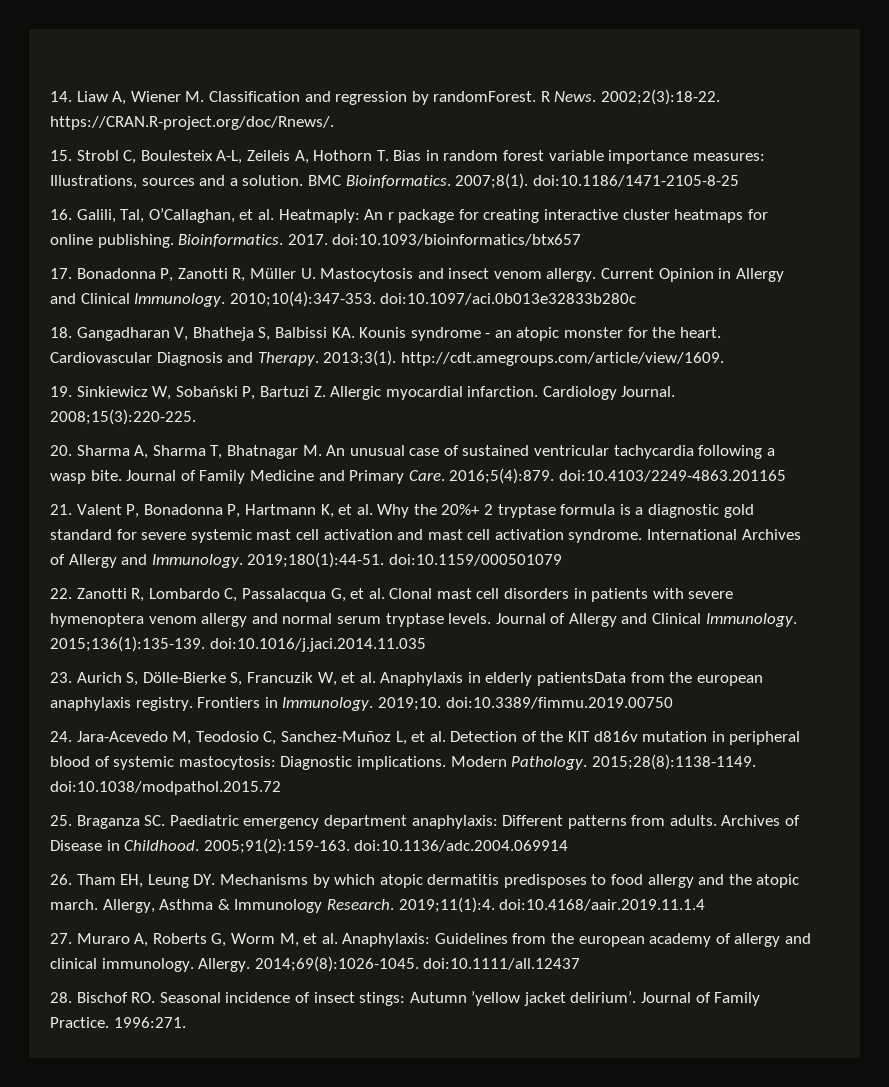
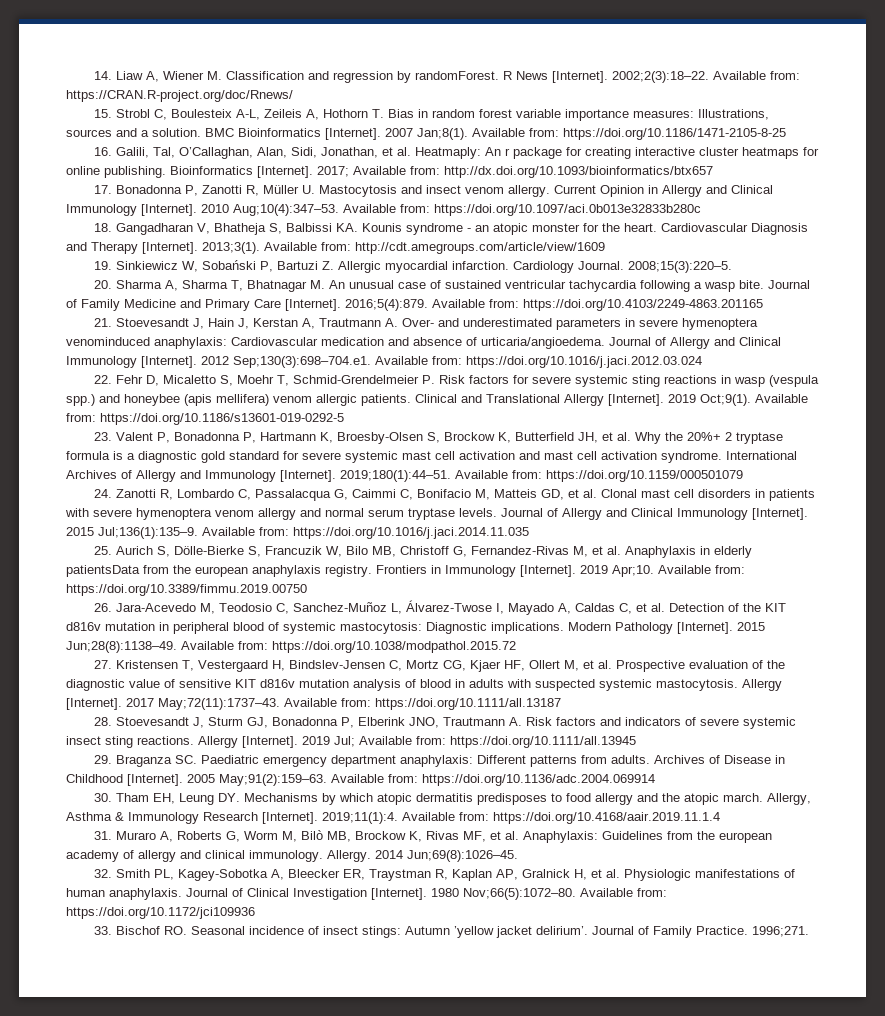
[554,89,721,105] [50,116,334,130] News. 2002;2(3):18-22. https://CRAN.R-project.org/doc/Rnews/. -> [516,71,801,83] [66,90,293,102] News [Internet]. 2002;2(3):18–22. Available from: https://CRAN.R-project.org/doc/Rnews/
[345,173,739,189] Bioinformatics. 2007;8(1). doi:10.1186/1471-2105-8-25 -> [238,128,786,140] Bioinformatics [Internet]. 2007 Jan;8(1). Available from: https://doi.org/10.1186/1471-2105-8-25
(235, 215) none -> [257,147,379,158] Alan, Sidi, Jonathan,
[178,234,582,247] Bioinformatics. 2017. doi:10.1093/bioinformatics/btx657 -> [170,166,713,178] Bioinformatics [Internet]. 2017; Available from: http://dx.doi.org/10.1093/bioinformatics/btx657
[134,291,637,307] Immunology. 2010;10(4):347-353. doi:10.1097/aci.0b013e32833b280c -> [66,204,701,216] Immunology [Internet]. 2010 Aug;10(4):347–53. Available from: https://doi.org/10.1097/aci.0b013e32833b280c
[257,350,724,366] Therapy. 2013;3(1). http://cdt.amegroups.com/article/view/1609. -> [91,242,605,254] Therapy [Internet]. 2013;3(1). Available from: http://cdt.amegroups.com/article/view/1609
[50,409,196,425] 2008;15(3):220-225. -> [628,261,733,273] 2008;15(3):220–5.
[408,468,786,484] [50,504,72,515] Care. 2016;5(4):879. doi:10.4103/2249-4863.201165 // 21. -> [254,299,763,311] [94,318,759,330] [66,337,781,349] [66,356,702,368] [94,375,820,387] [66,394,808,406] [66,413,344,425] [94,432,113,441] Care [Internet]. 2016;5(4):879. Available from: https://doi.org/10.4103/2249-4863.201165 // 21. Stoevesandt J, Hain J, Kerstan A, Trautmann A. Over- and underestimated parameters in severe hymenoptera venominduced anaphylaxis: Cardiovascular medication and absence of urticaria/angioedema. Journal of Allergy and Clinical Immunology [Internet]. 2012 Sep;130(3):698–704.e1. Available from: https://doi.org/10.1016/j.jaci.2012.03.024 // 22. Fehr D, Micaletto S, Moehr T, Schmid-Grendelmeier P. Risk factors for severe systemic sting reactions in wasp (vespula spp.) and honeybee (apis mellifera) venom allergic patients. Clinical and Translational Allergy [Internet]. 2019 Oct;9(1). Available from: https://doi.org/10.1186/s13601-019-0292-5 // 23.
(334, 511) none -> [337,432,599,444] Broesby-Olsen S, Brockow K, Butterfield JH,
[151,552,562,568] [50,588,72,599] Immunology. 2019;180(1):44-51. doi:10.1159/000501079 // 22. -> [205,470,743,482] [94,489,113,498] Immunology [Internet]. 2019;180(1):44–51. Available from: https://doi.org/10.1159/000501079 // 24.
(346, 595) none -> [352,489,565,500] Caimmi C, Bonifacio M, Matteis GD,
[705,613,797,627] [50,636,426,652] [50,672,72,683] Immunology. 2015;136(1):135-139. doi:10.1016/j.jaci.2014.11.035 // 23. -> [677,508,808,520] [66,527,529,539] [94,546,113,555] Immunology [Internet]. 2015 Jul;136(1):135–9. Available from: https://doi.org/10.1016/j.jaci.2014.11.035 // 25.
(337, 679) none -> [346,546,589,557] Bilo MB, Christoff G, Fernandez-Rivas M,
[282,697,673,711] [50,731,72,742] Immunology. 2019;10. doi:10.3389/fimmu.2019.00750 // 24. -> [445,565,745,577] [66,584,307,596] [94,603,113,612] Immunology [Internet]. 2019 Apr;10. Available from: https://doi.org/10.3389/fimmu.2019.00750 // 26.
(407, 738) none -> [406,600,633,615] Álvarez-Twose I, Mayado A, Caldas C,
[511,754,756,770] [50,781,281,795] [50,815,72,826] Pathology. 2015;28(8):1138-1149. doi:10.1038/modpathol.2015.72 // 25. -> [615,622,765,634] [66,641,516,653] [94,660,786,672] [66,679,782,691] [66,698,561,710] [94,717,797,729] [66,736,636,748] [94,755,113,764] Pathology [Internet]. 2015 Jun;28(8):1138–49. Available from: https://doi.org/10.1038/modpathol.2015.72 // 27. Kristensen T, Vestergaard H, Bindslev-Jensen C, Mortz CG, Kjaer HF, Ollert M, et al. Prospective evaluation of the diagnostic value of sensitive KIT d816v mutation analysis of blood in adults with suspected systemic mastocytosis. Allergy [Internet]. 2017 May;72(11):1737–43. Available from: https://doi.org/10.1111/all.13187 // 28. Stoevesandt J, Sturm GJ, Bonadonna P, Elberink JNO, Trautmann A. Risk factors and indicators of severe systemic insect sting reactions. Allergy [Internet]. 2019 Jul; Available from: https://doi.org/10.1111/all.13945 // 29.
[124,838,569,854] [50,874,72,885] Childhood. 2005;91(2):159-163. doi:10.1136/adc.2004.069914 // 26. -> [66,774,655,786] [94,793,113,802] Childhood [Internet]. 2005 May;91(2):159–63. Available from: https://doi.org/10.1136/adc.2004.069914 // 30.
[326,897,706,913] [50,933,72,944] Research. 2019;11(1):4. doi:10.4168/aair.2019.11.1.4 // 27. -> [203,812,720,824] [94,831,113,840] Research [Internet]. 2019;11(1):4. Available from: https://doi.org/10.4168/aair.2019.11.1.4 // 31.
(299, 940) none -> [301,830,487,842] Bilò MB, Brockow K, Rivas MF,
[254,956,581,972] [50,992,72,1003] 2014;69(8):1026-1045. doi:10.1111/all.12437 // 28. -> [375,850,518,862] [94,869,796,881] [66,888,667,900] [66,907,255,919] [94,926,113,935] 2014 Jun;69(8):1026–45. // 32. Smith PL, Kagey-Sobotka A, Bleecker ER, Traystman R, Kaplan AP, Gralnick H, et al. Physiologic manifestations of human anaphylaxis. Journal of Clinical Investigation [Internet]. 1980 Nov;66(5):1072–80. Available from: https://doi.org/10.1172/jci109936 // 33.
[113,1017,186,1028] 1996:271. -> [752,926,810,937] 1996;271.

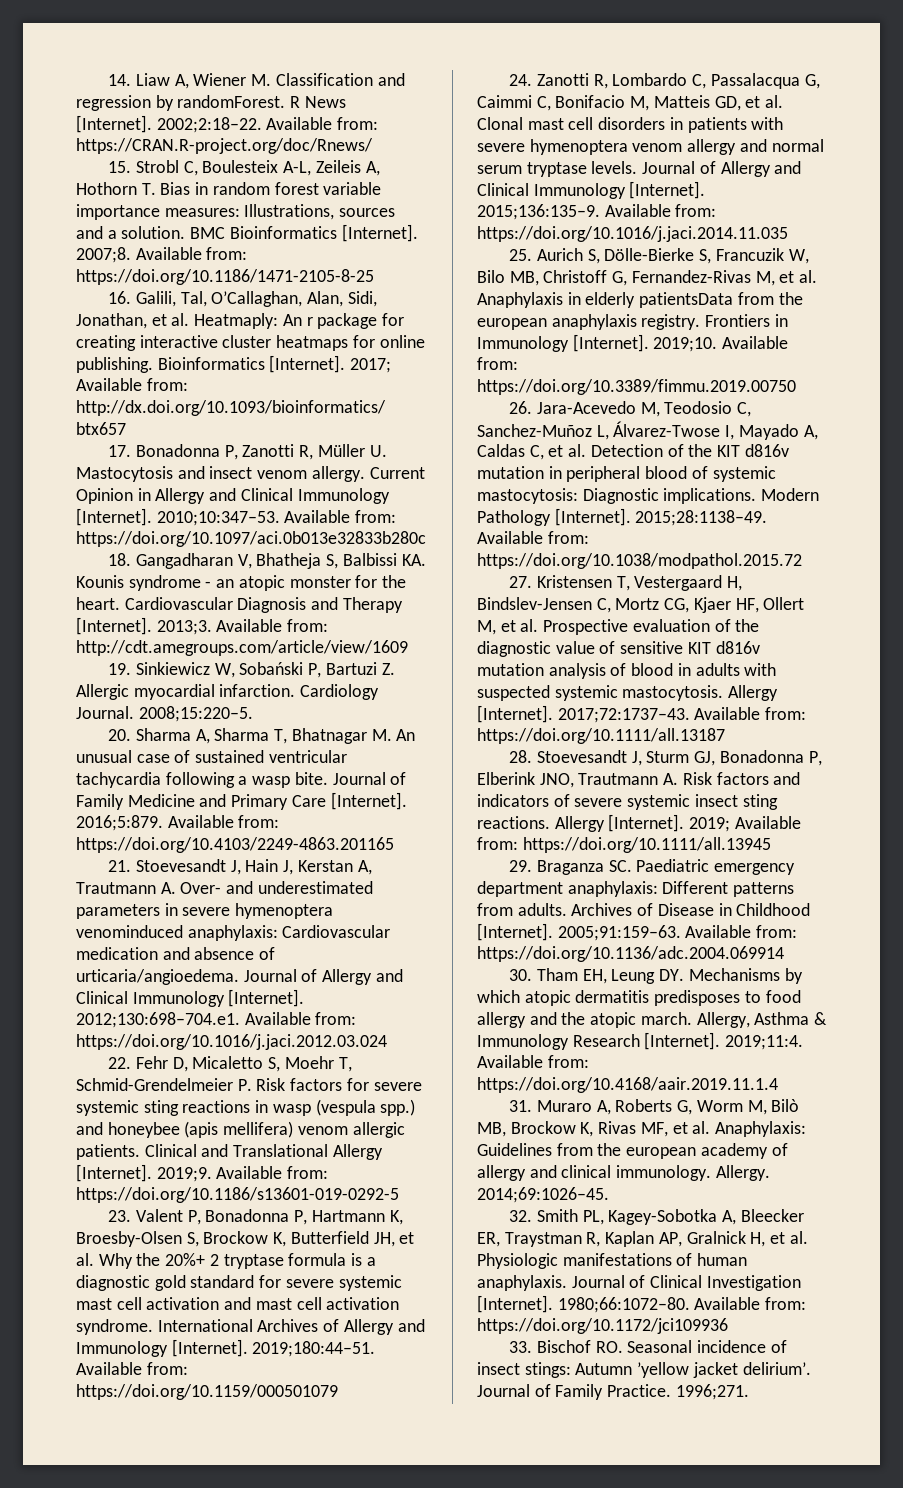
[612,71,710,83] 2002;2(3):18–22. -> [156,117,262,133] 2002;2:18–22.
[385,128,468,140] 2007 Jan;8(1). -> [76,247,131,263] 2007;8.
[201,204,339,216] 2010 Aug;10(4):347–53. -> [156,511,280,526] 2010;10:347–53.
[202,242,260,254] 2013;3(1). -> [156,620,212,635] 2013;3.
[628,261,733,273] 2008;15(3):220–5. -> [138,706,253,722] 2008;15:220–5.
[345,299,428,311] 2016;5(4):879. -> [76,815,163,831] 2016;5:879.
[201,356,371,368] 2012 Sep;130(3):698–704.e1. -> [76,1012,240,1028] 2012;130:698–704.e1.
[668,394,751,406] 2019 Oct;9(1). -> [156,1167,212,1182] 2019;9.
[340,470,451,482] 2019;180(1):44–51. -> [252,1341,376,1357] 2019;180:44–51.
[66,527,198,539] 2015 Jul;136(1):135–9. -> [477,204,600,220] 2015;136:135–9.
[580,565,654,577] 2019 Apr;10. -> [653,337,718,352] 2019;10.
[737,622,765,631] [66,641,177,653] 2015 Jun;28(8):1138–49. -> [635,510,768,526] 2015;28:1138–49.
[126,698,280,710] 2017 May;72(11):1737–43. -> [557,708,690,723] 2017;72:1737–43.
[302,736,355,747] 2019 Jul; -> [689,817,731,832] 2019;
[187,774,327,786] 2005 May;91(2):159–63. -> [557,925,681,941] 2005;91:159–63.
[322,812,398,824] 2019;11(1):4. -> [725,1035,804,1050] 2019;11:4.
[375,850,518,862] 2014 Jun;69(8):1026–45. -> [477,1187,609,1203] 2014;69:1026–45.
[431,888,576,900] 1980 Nov;66(5):1072–80. -> [557,1297,690,1313] 1980;66:1072–80.

